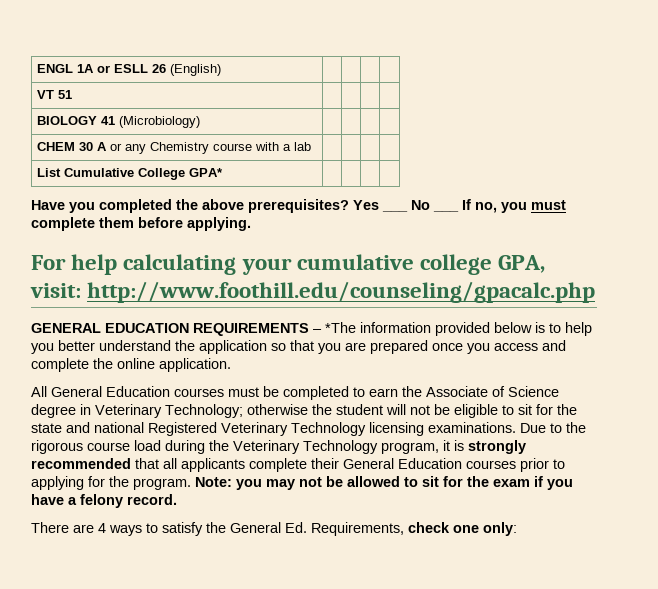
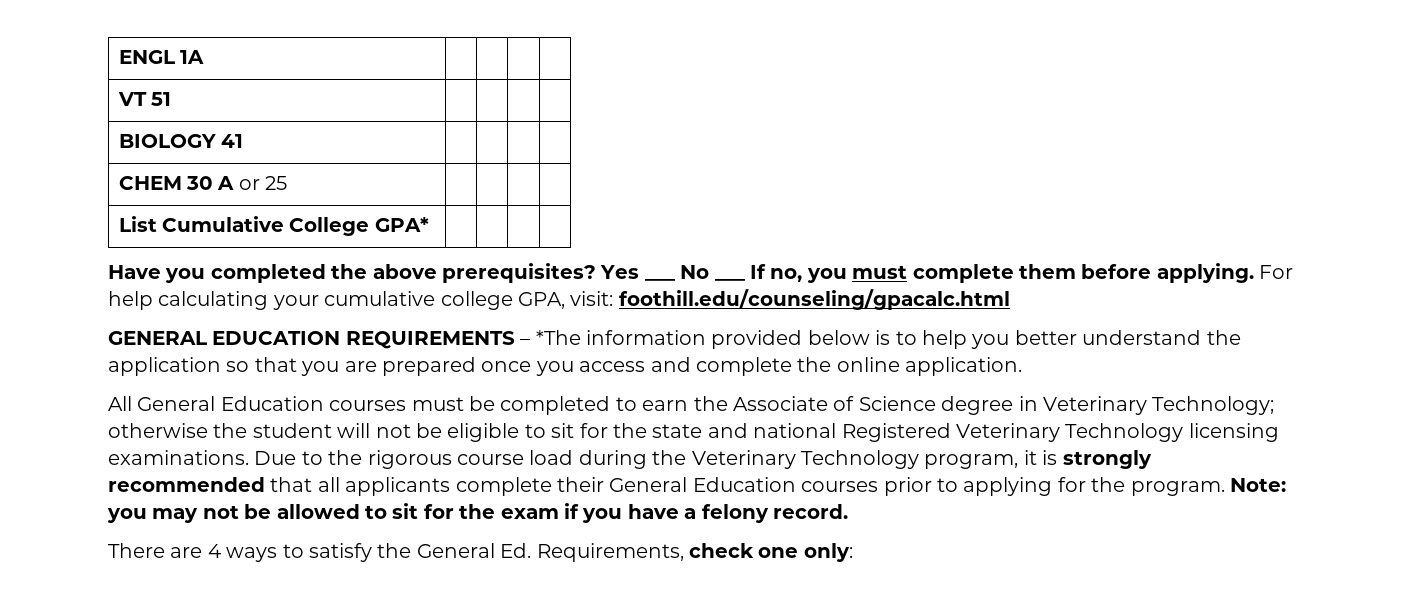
[96,64,221,76] or ESLL 26 (English) -> (205, 57) none
[118,116,200,128] (Microbiology) -> (244, 141) none
[124,142,311,154] any Chemistry course with a lab -> [265,176,288,190] 25
(251, 224) // -> (1254, 273) none
[87,281,596,303] http://www.foothill.edu/counseling/gpacalc.php -> [618,289,1010,310] foothill.edu/counseling/gpacalc.html

